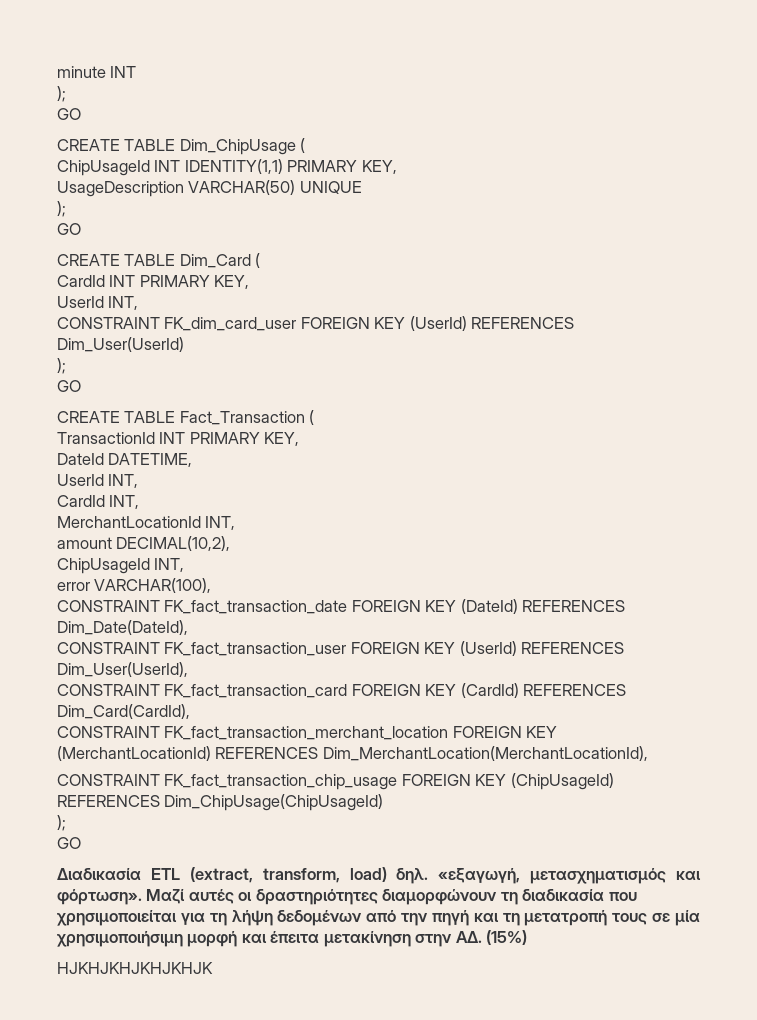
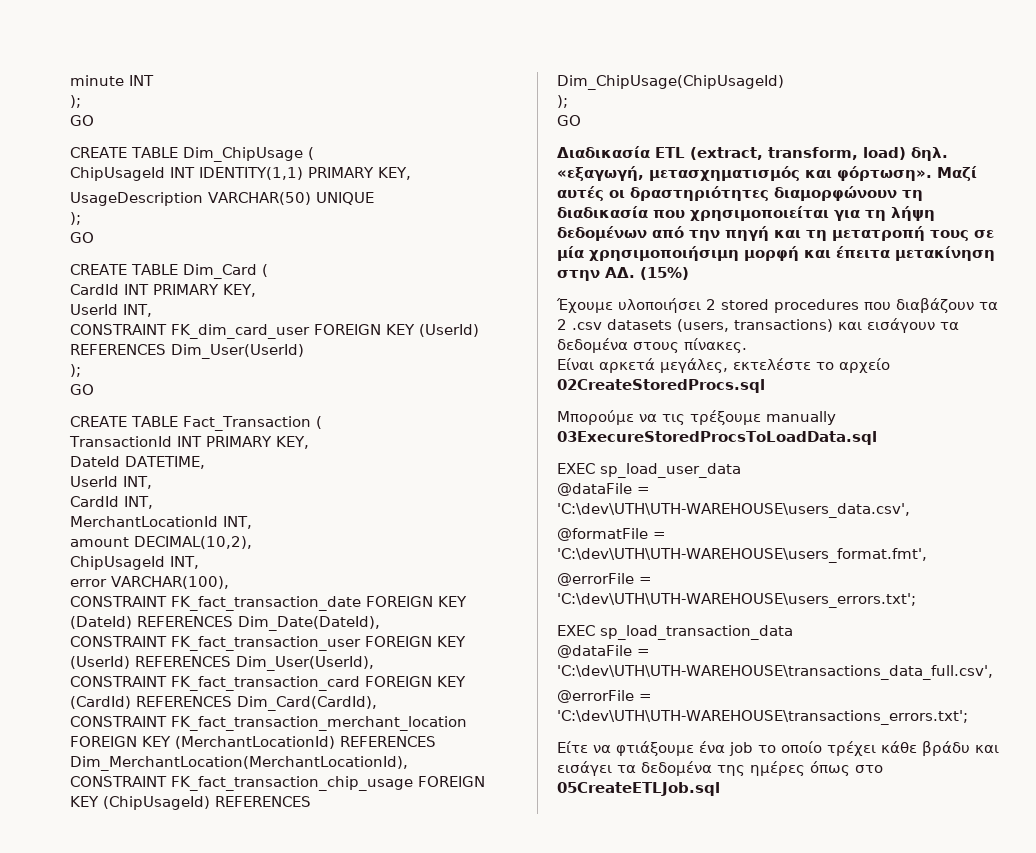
[57,962,213,974] HJKHJKHJKHJKHJK -> [556,298,998,313] [557,318,959,333] [557,338,747,353] [557,358,890,373] [557,379,765,393] [557,410,836,425] [557,431,877,445] [557,463,741,478] [557,483,650,496] [557,503,910,518] [557,528,666,541] [557,548,927,563] [557,573,652,586] [557,593,916,608] [557,625,793,640] [557,645,650,658] [557,665,993,680] [557,690,652,703] [557,710,968,725] [557,741,999,756] [557,761,883,776] [557,782,720,796] Έχουμε υλοποιήσει 2 stored procedures που διαβάζουν τα 2 .csv datasets (users, transactions) και εισάγουν τα δεδομένα στους πίνακες. // Είναι αρκετά μεγάλες, εκτελέστε το αρχείο 02CreateStoredProcs.sql // Μπορούμε να τις τρέξουμε manually 03ExecureStoredProcsToLoadData.sql // EXEC sp_load_user_data // @dataFile = 'C:\dev\UTH\UTH-WAREHOUSE\users_data.csv', // @formatFile = 'C:\dev\UTH\UTH-WAREHOUSE\users_format.fmt', // @errorFile = 'C:\dev\UTH\UTH-WAREHOUSE\users_errors.txt'; // EXEC sp_load_transaction_data // @dataFile = 'C:\dev\UTH\UTH-WAREHOUSE\transactions_data_full.csv', // @errorFile = 'C:\dev\UTH\UTH-WAREHOUSE\transactions_errors.txt'; // Είτε να φτιάξουμε ένα job το οποίο τρέχει κάθε βράδυ και εισάγει τα δεδομένα της ημέρες όπως στο 05CreateETLJob.sql

